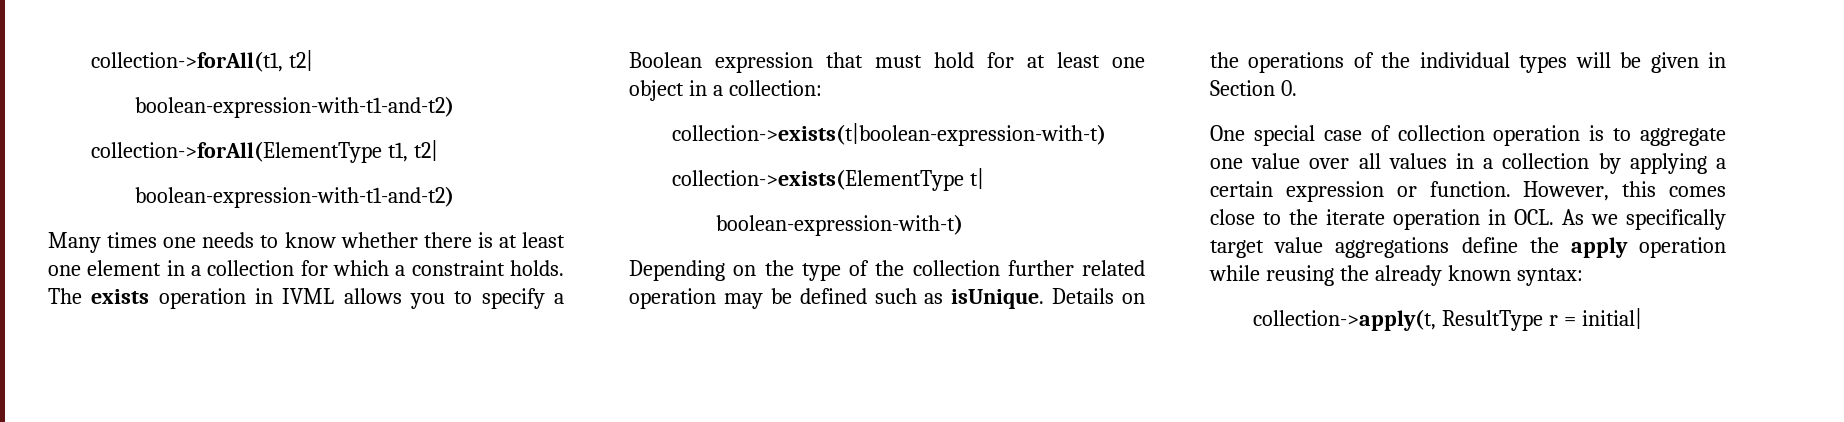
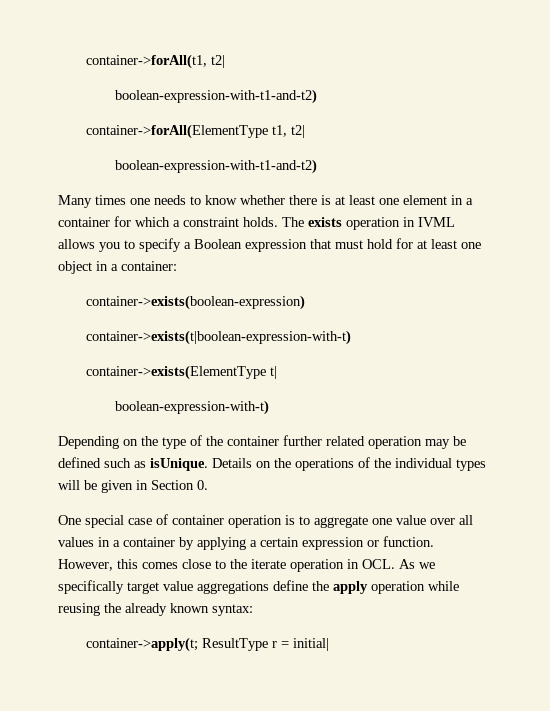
[91,50,314,72] [134,96,454,118] [91,141,383,163] collection->forAll(t1, t2| // boolean-expression-with-t1-and-t2) // collection->forAll(ElementType -> [86,54,226,69] [114,89,317,104] [86,124,269,139] container->forAll(t1, t2| // boolean-expression-with-t1-and-t2) // container->forAll(ElementType
[207,260,295,276] collection -> [58,217,110,227] container
[728,80,822,96] [672,123,1107,146] [672,169,965,191] collection: // collection->exists(t|boolean-expression-with-t) // collection->exists(ElementType -> [121,261,177,271] [86,295,306,310] [86,330,352,345] [86,365,267,380] container: // container->exists(boolean-expression) // container->exists(t|boolean-expression-with-t) // container->exists(ElementType
[912,260,1000,276] collection -> [227,436,279,446] container
[1397,125,1485,141] collection -> [172,515,224,525] container
[1502,153,1590,169] collection -> [123,537,175,547] container
[1253,309,1437,331] collection->apply(t, -> [86,637,199,652] container->apply(t;

